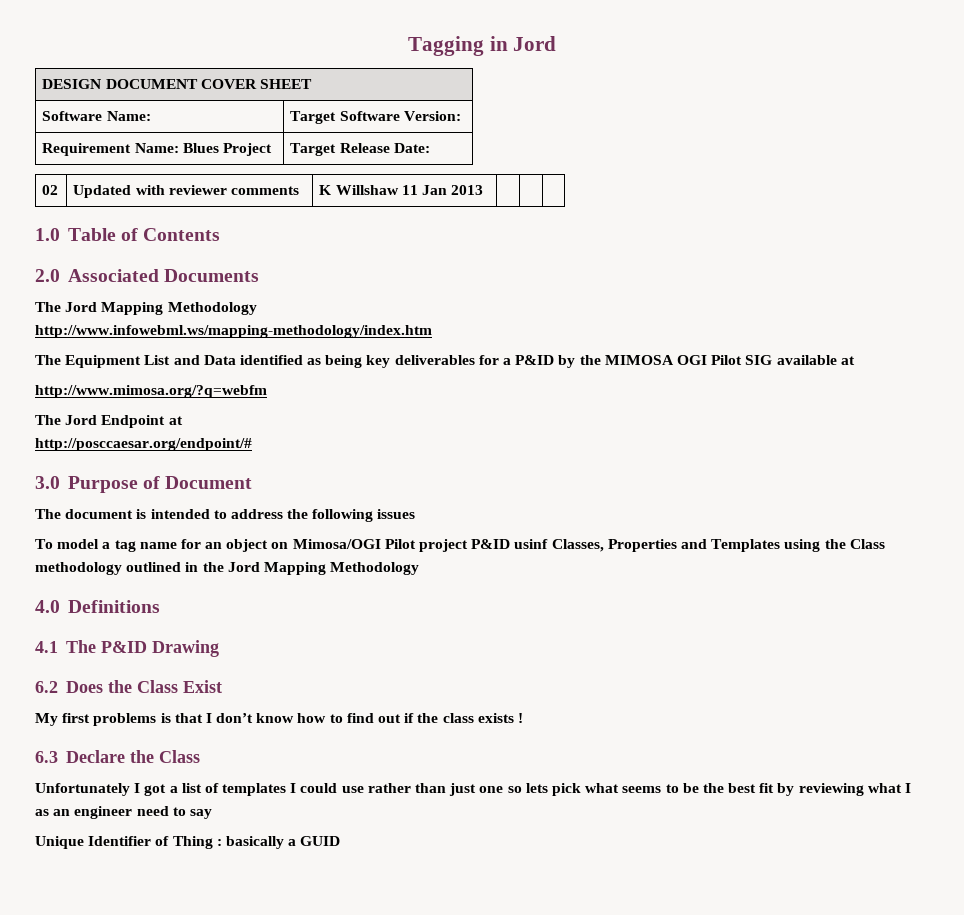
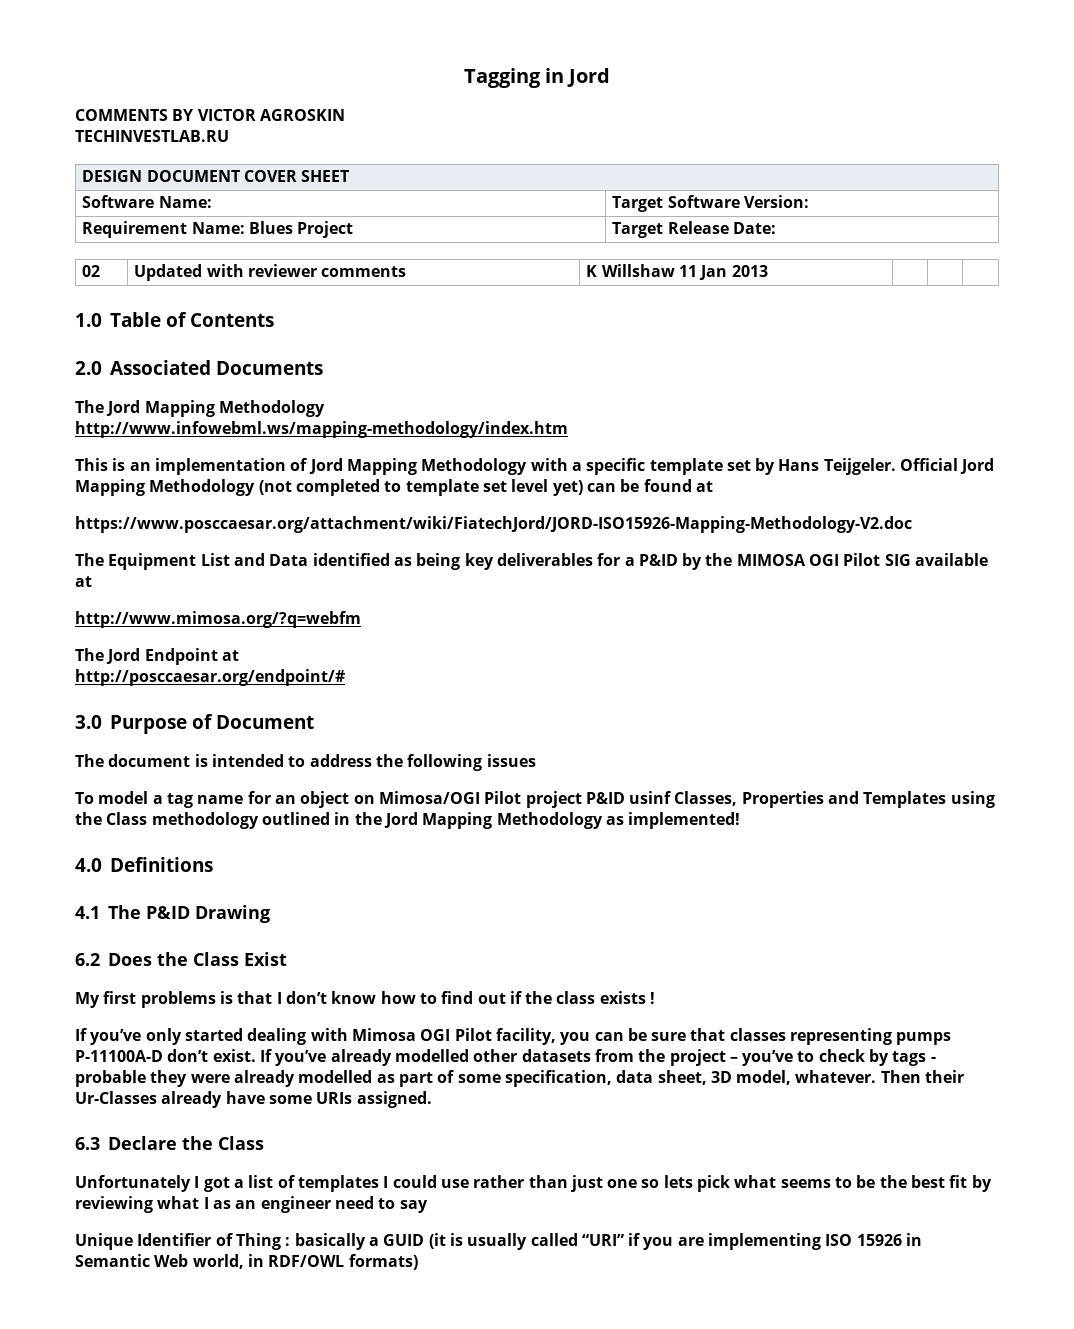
(557, 43) none -> [75,109,345,121] [75,130,229,142] // COMMENTS BY VICTOR AGROSKIN // TECHINVESTLAB.RU
(432, 331) none -> [75,458,995,475] [75,479,713,496] [75,516,912,533] // This is an implementation of Jord Mapping Methodology with a specific template set by Hans Teijgeler. Official Jord Mapping Methodology (not completed to template set level yet) can be found at // https://www.posccaesar.org/attachment/wiki/FiatechJord/JORD-ISO15926-Mapping-Methodology-V2.doc
(420, 568) none -> [605,812,741,829] as implemented!
(523, 718) none -> [75,1028,952,1045] [75,1049,936,1066] [75,1070,965,1087] [75,1091,432,1108] // If you’ve only started dealing with Mimosa OGI Pilot facility, you can be sure that classes representing pumps P-11100A-D don’t exist. If you’ve already modelled other datasets from the project – you’ve to check by tags - probable they were already modelled as part of some specification, data sheet, 3D model, whatever. Then their Ur-Classes already have some URIs assigned.
(341, 841) none -> [428,1233,923,1250] [75,1254,418,1270] (it is usually called “URI” if you are implementing ISO 15926 in Semantic Web world, in RDF/OWL formats)

